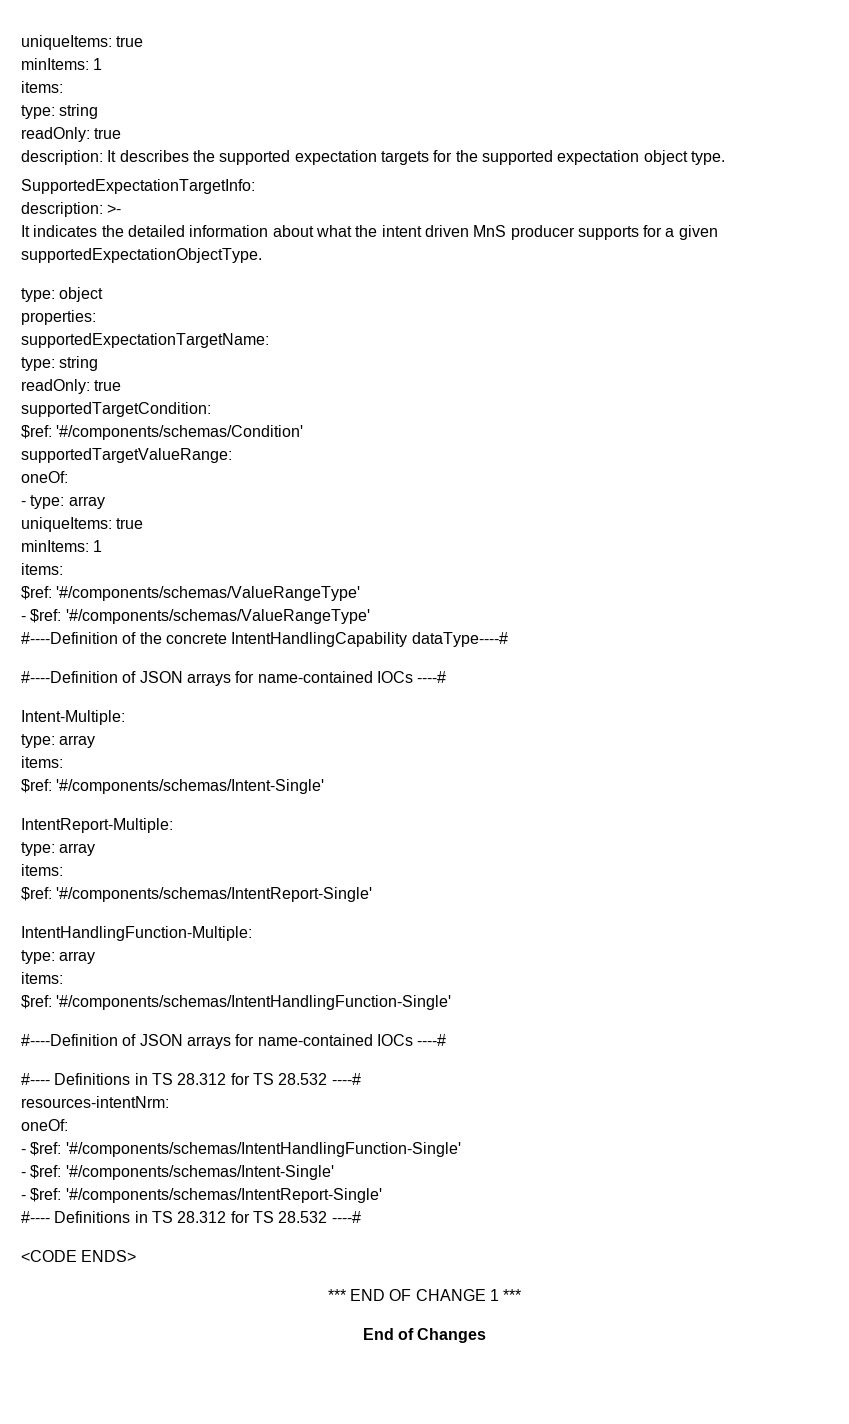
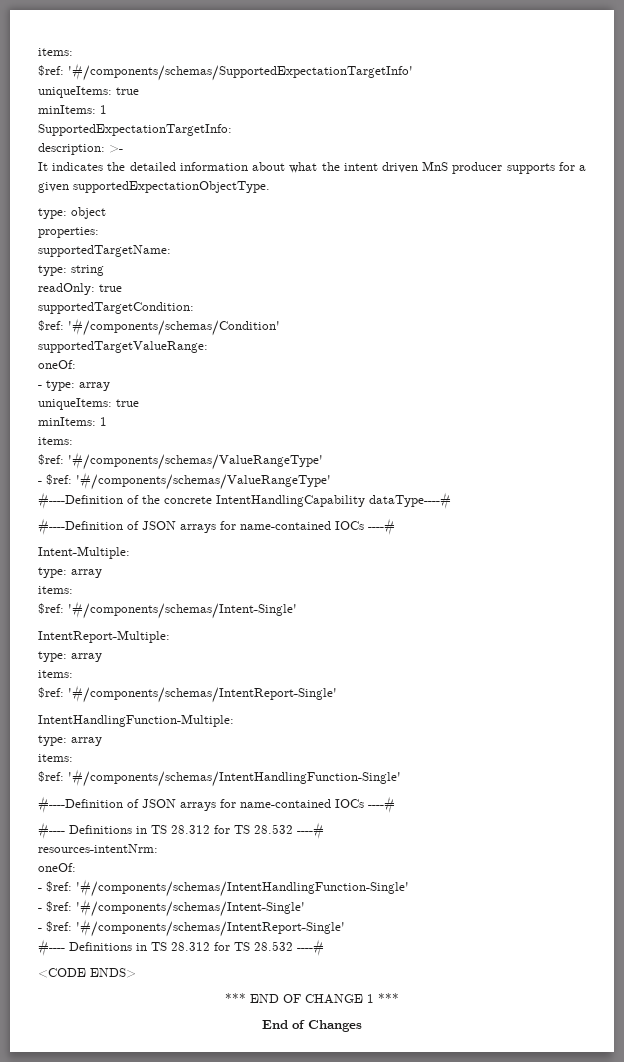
[21,35,144,50] [21,58,103,70] [21,81,63,93] [21,104,99,119] [21,127,122,142] [21,150,725,165] uniqueItems: true // minItems: 1 // items: // type: string // readOnly: true // description: It describes the supported expectation targets for the supported expectation object type. -> [38,48,73,56] [38,63,413,81] [38,86,139,98] [38,105,107,114] items: // $ref: '#/components/schemas/SupportedExpectationTargetInfo' // uniqueItems: true // minItems: 1
[21,333,269,348] supportedExpectationTargetName: -> [38,245,171,257] supportedTargetName:

